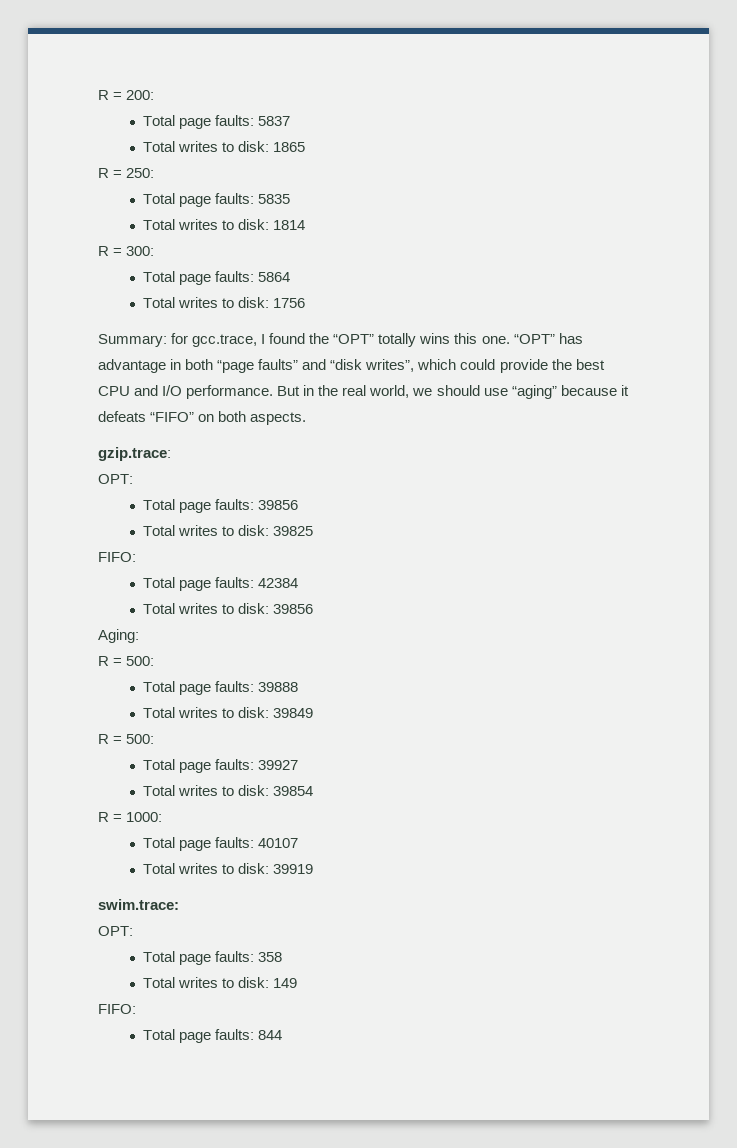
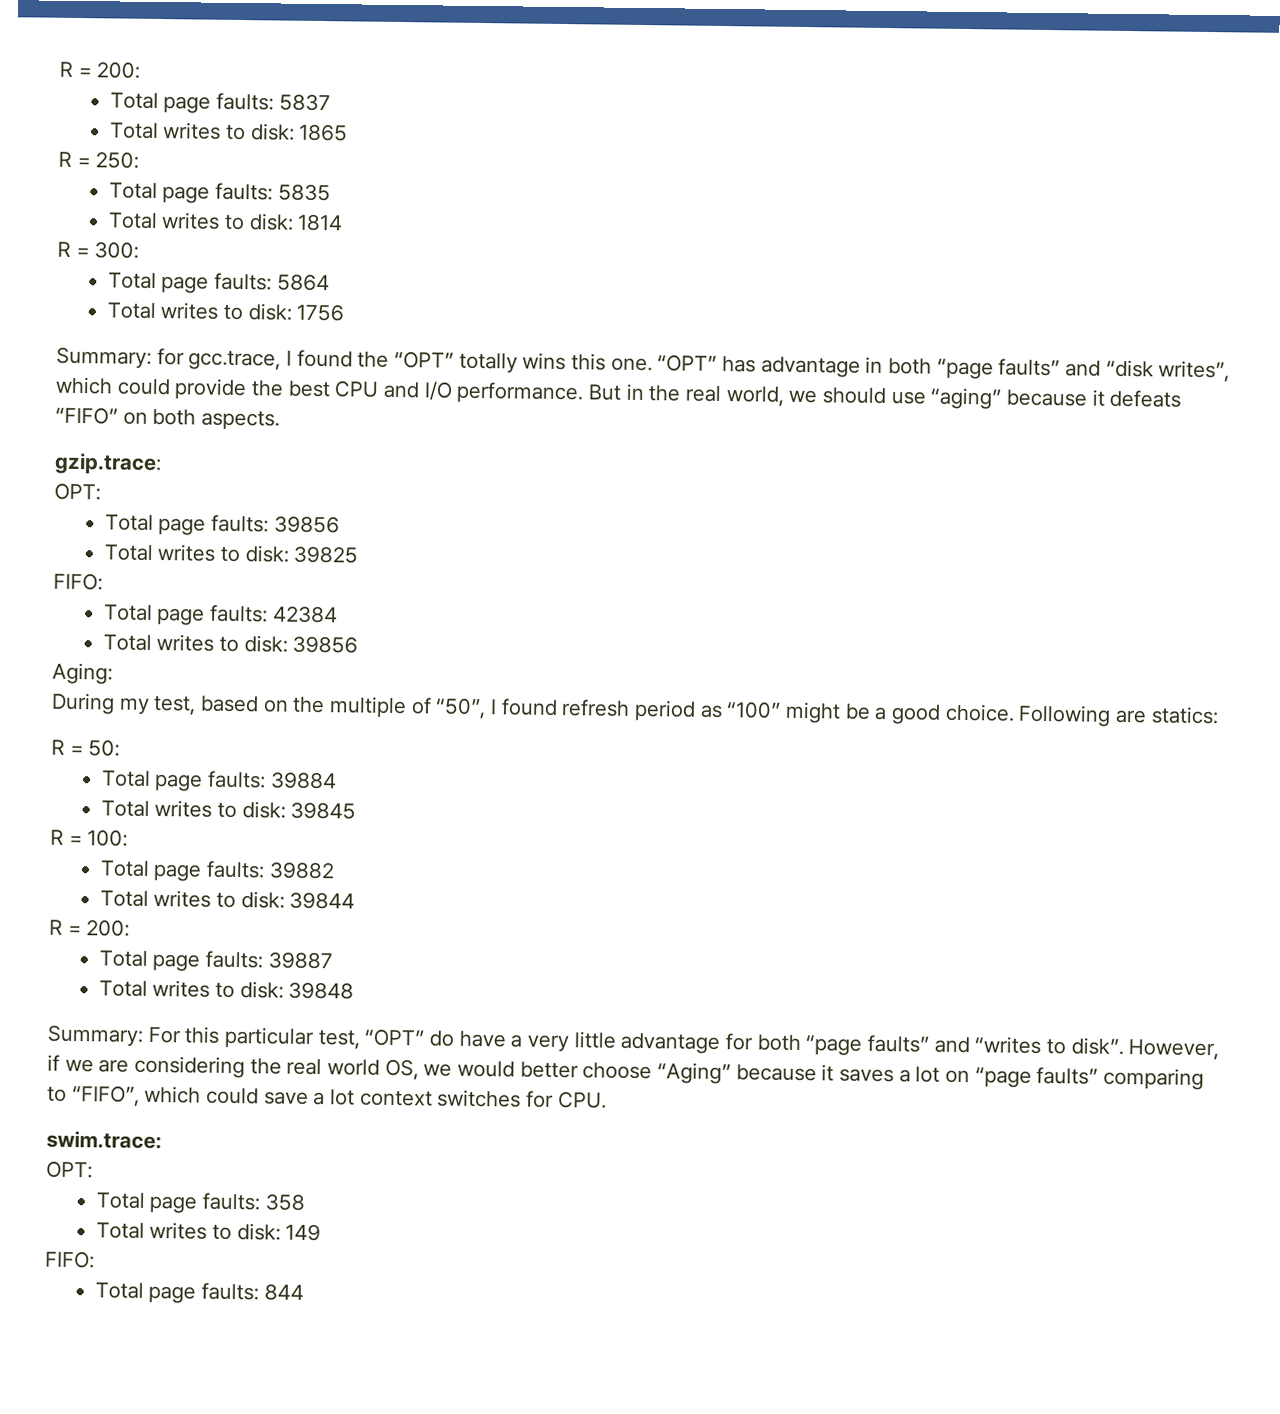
[98,656,155,666] [143,681,299,695] [143,707,314,718] [98,734,155,744] [143,759,299,773] [143,785,314,796] [98,812,163,822] [143,837,299,851] [143,863,314,874] // R = 500: // Total page faults: 39888 // Total writes to disk: 39849 // R = 500: // Total page faults: 39927 // Total writes to disk: 39854 // R = 1000: // Total page faults: 40107 // Total writes to disk: 39919 -> [51,692,1219,727] [51,739,121,757] [100,770,337,792] [100,799,357,820] [50,829,129,847] [99,860,335,882] [99,889,356,910] [49,919,131,937] [98,950,333,972] [98,979,355,1000] [47,1024,1220,1061] [47,1054,1205,1091] [47,1084,607,1109] // During my test, based on the multiple of “50”, I found refresh period as “100” might be a good choice. Following are statics: // R = 50: // Total page faults: 39884 // Total writes to disk: 39845 // R = 100: // Total page faults: 39882 // Total writes to disk: 39844 // R = 200: // Total page faults: 39887 // Total writes to disk: 39848 // Summary: For this particular test, “OPT” do have a very little advantage for both “page faults” and “writes to disk”. However, if we are considering the real world OS, we would better choose “Aging” because it saves a lot on “page faults” comparing to “FIFO”, which could save a lot context switches for CPU.

